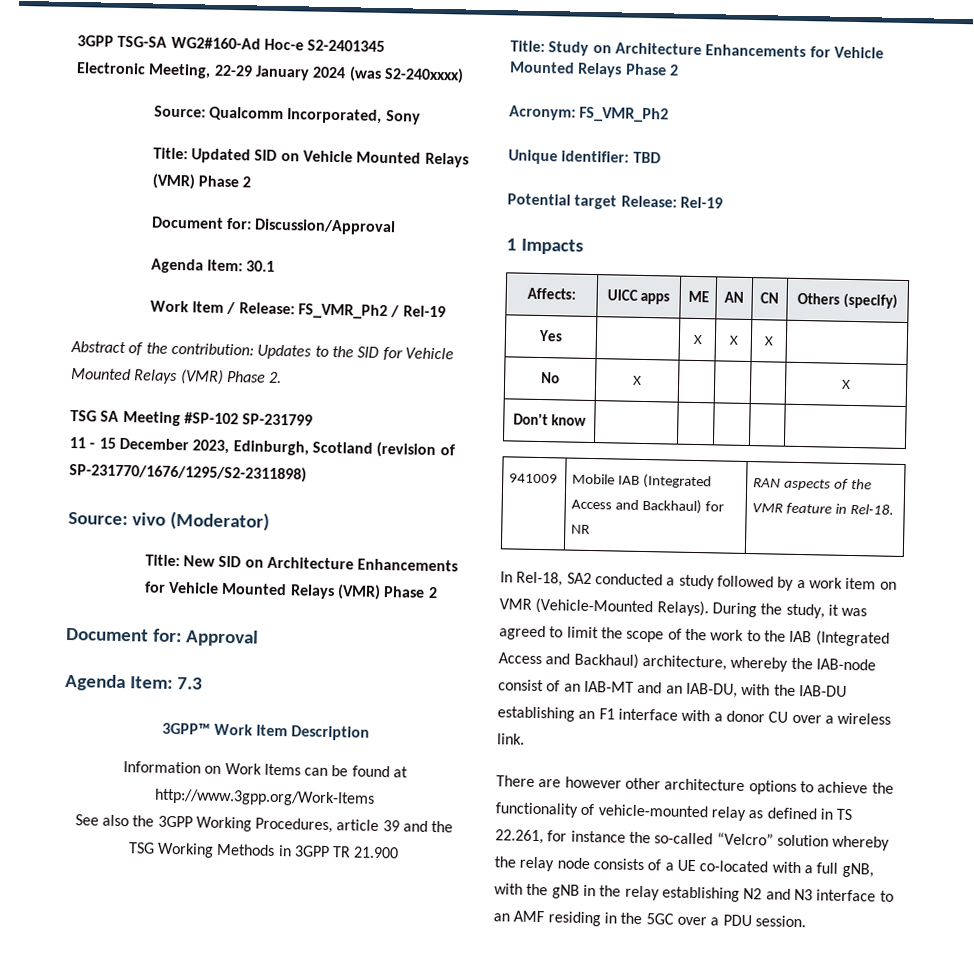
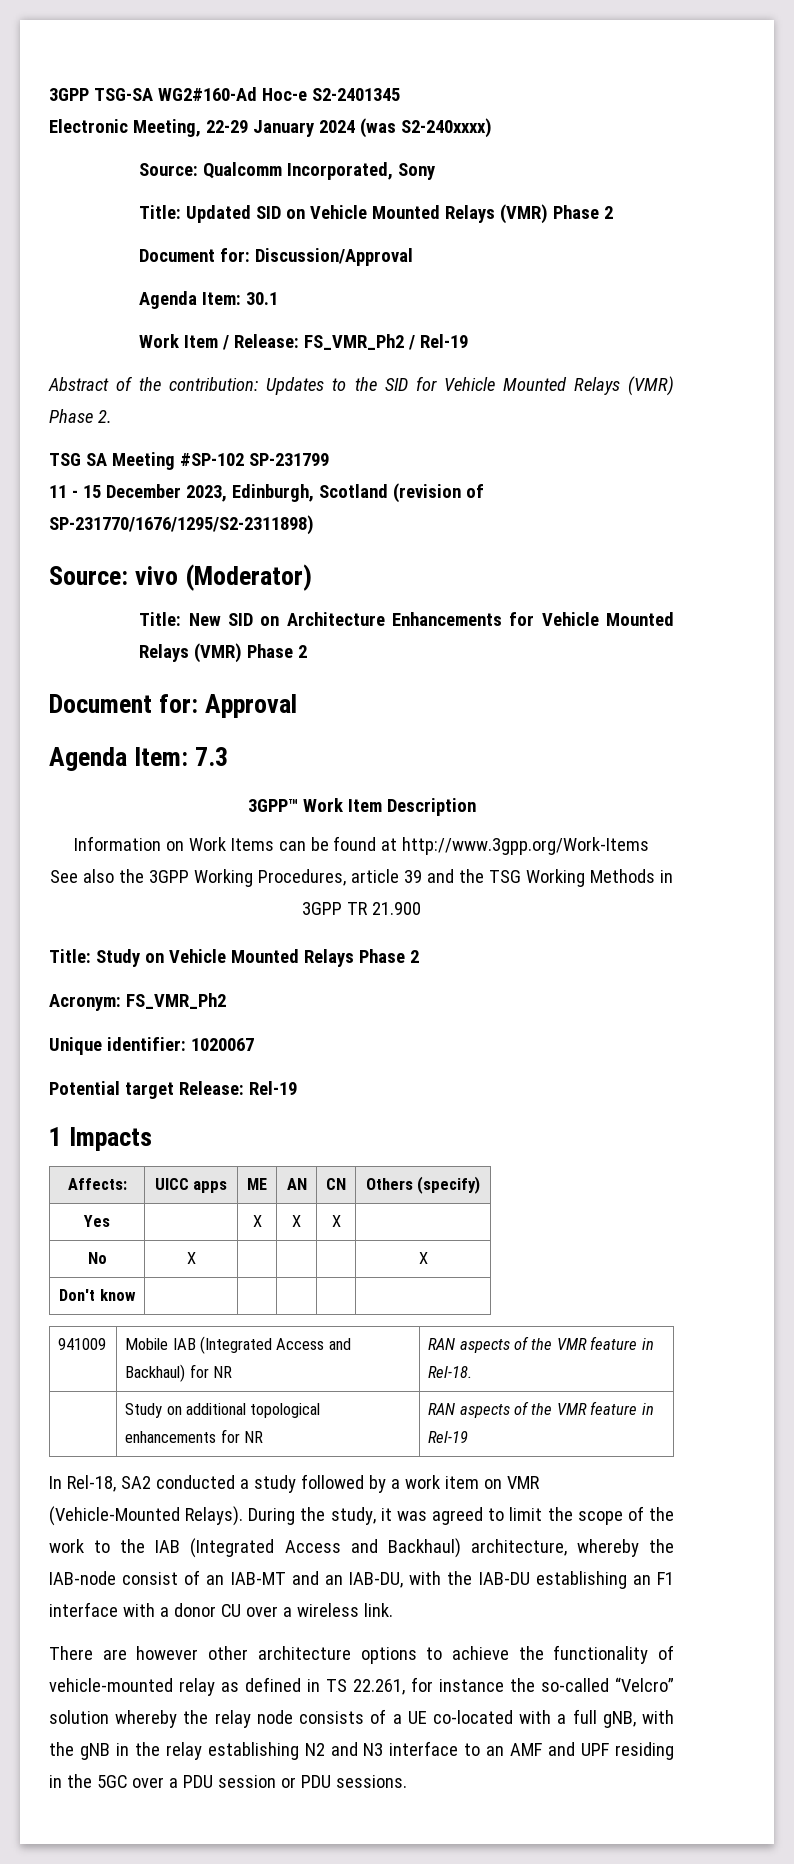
[614,42,831,58] Architecture Enhancements for -> (164, 958) none
[632,151,661,164] TBD -> [190,1038,254,1051] 1020067
(894, 509) none -> [125,1403,321,1418] [125,1429,263,1443] [428,1401,654,1418] [428,1431,469,1443] // | Study on additional topological enhancements for NR | RAN aspects of the VMR feature in Rel-19
(545, 916) none -> [548,1742,610,1756] and UPF
[754,915,806,928] session. -> [217,1775,407,1788] session or PDU sessions.

